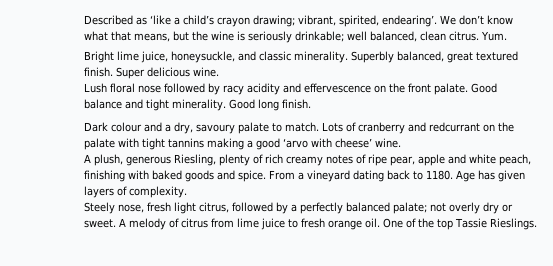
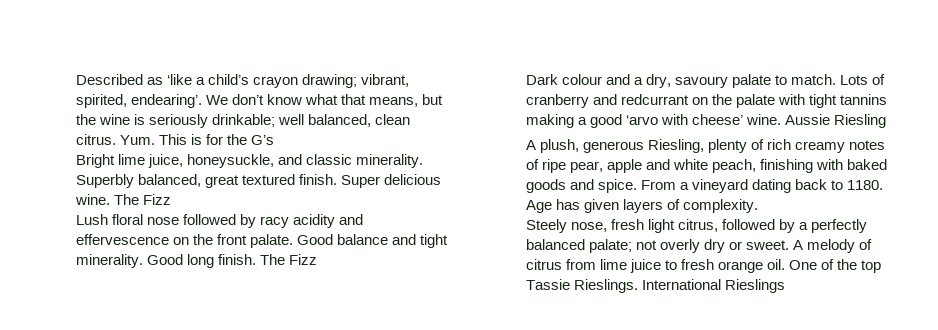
(508, 36) none -> [158,134,274,145] This is for the G’s
(220, 72) none -> [113,194,171,205] The Fizz
(312, 104) none -> [259,254,317,265] The Fizz
(402, 143) none -> [784,114,887,128] Aussie Riesling
(538, 224) none -> [641,279,785,293] International Rieslings

